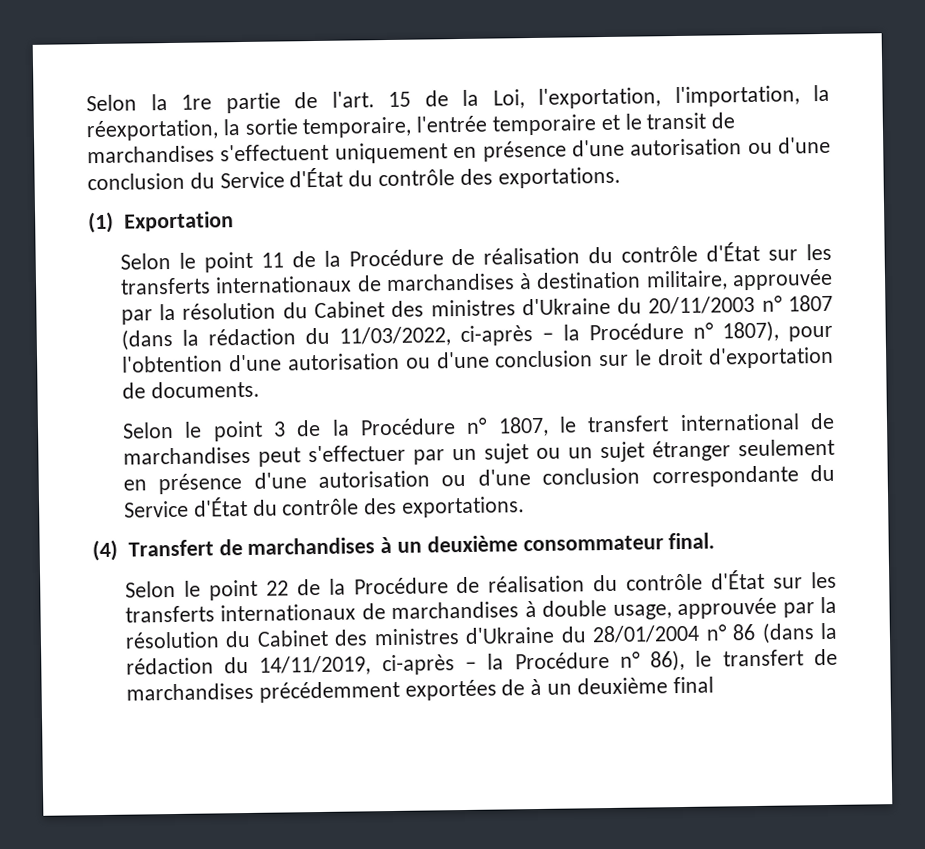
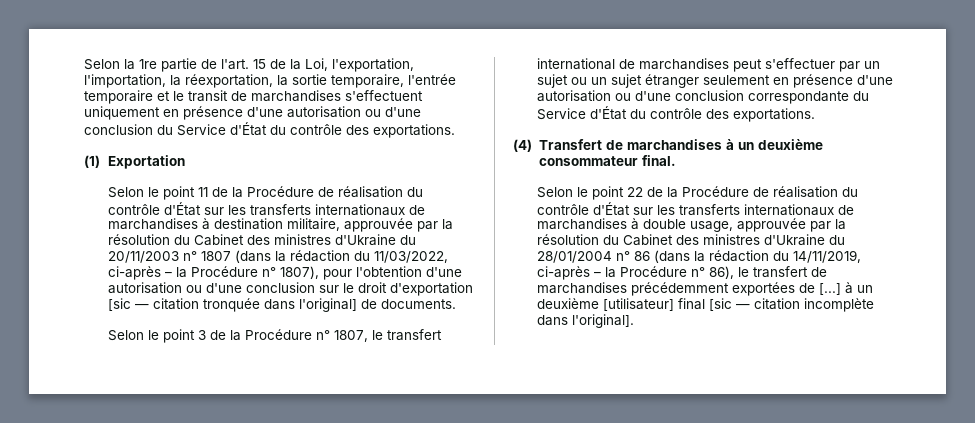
(834, 357) none -> [108,298,358,312] [sic — citation tronquée dans l'original]
[530,676,714,696] à un deuxième final -> [819,282,874,295] [537,298,875,312] [537,314,635,328] [...] à un deuxième [utilisateur] final [sic — citation incomplète dans l'original].

